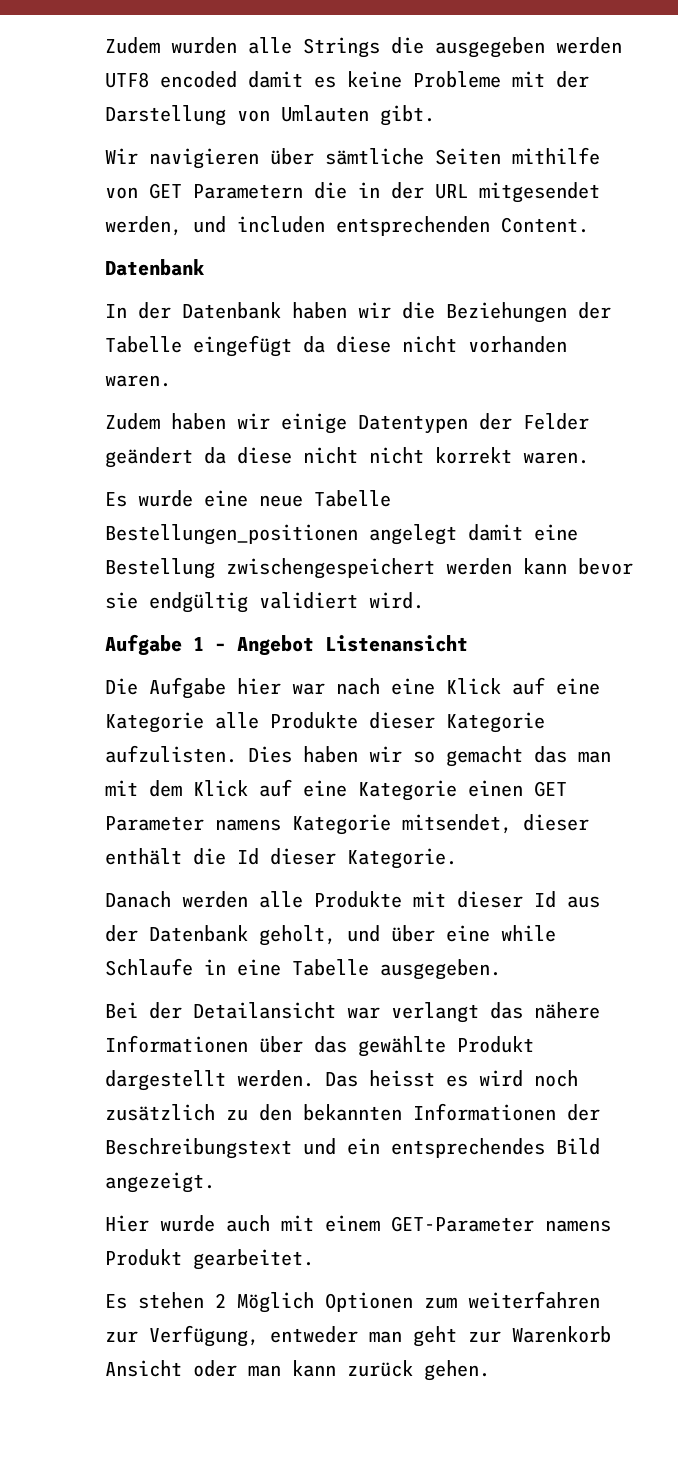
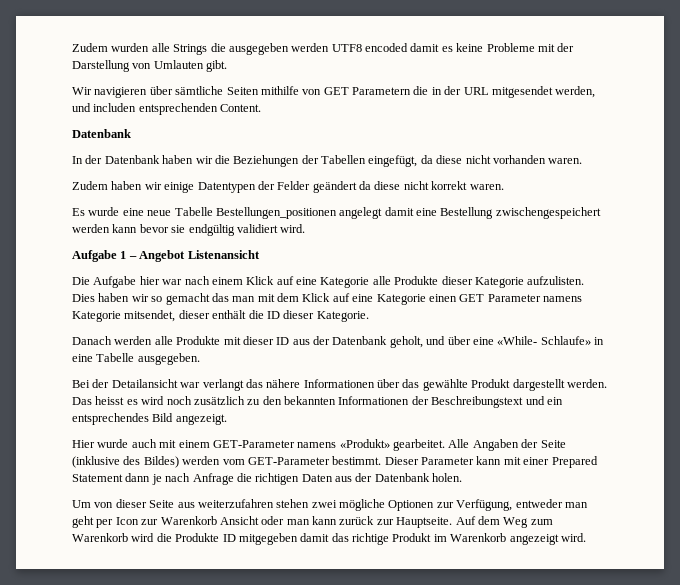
[105,335,292,357] Tabelle eingefügt -> [321,155,418,167] Tabellen eingefügt,
[369,447,424,464] nicht -> (429, 185) none
[391,678,435,695] eine -> [211,277,243,285] einem
[237,848,259,865] Id -> [266,311,280,319] ID
[534,891,556,908] Id -> [276,337,290,345] ID
[501,925,556,942] [105,958,193,976] while Schlaufe -> [497,336,591,345] «While- Schlaufe»
[105,1249,182,1266] Produkt -> [339,439,390,448] «Produkt»
[105,1291,600,1313] // Es stehen 2 Möglich Optionen zum weiterfahren -> [448,439,566,451] [72,456,598,468] [72,473,463,485] [72,499,435,511] Alle Angaben der Seite (inklusive des Bildes) werden vom GET-Parameter bestimmt. Dieser Parameter kann mit einer Prepared Statement dann je nach Anfrage die richtigen Daten aus der Datenbank holen. // Um von dieser Seite aus weiterzufahren stehen zwei mögliche Optionen
(457, 1336) none -> [96,517,139,528] per Icon
[424,1360,490,1381] gehen. -> [376,516,553,528] [72,533,586,545] zur Hauptseite. Auf dem Weg zum Warenkorb wird die Produkte ID mitgegeben damit das richtige Produkt im Warenkorb angezeigt wird.

